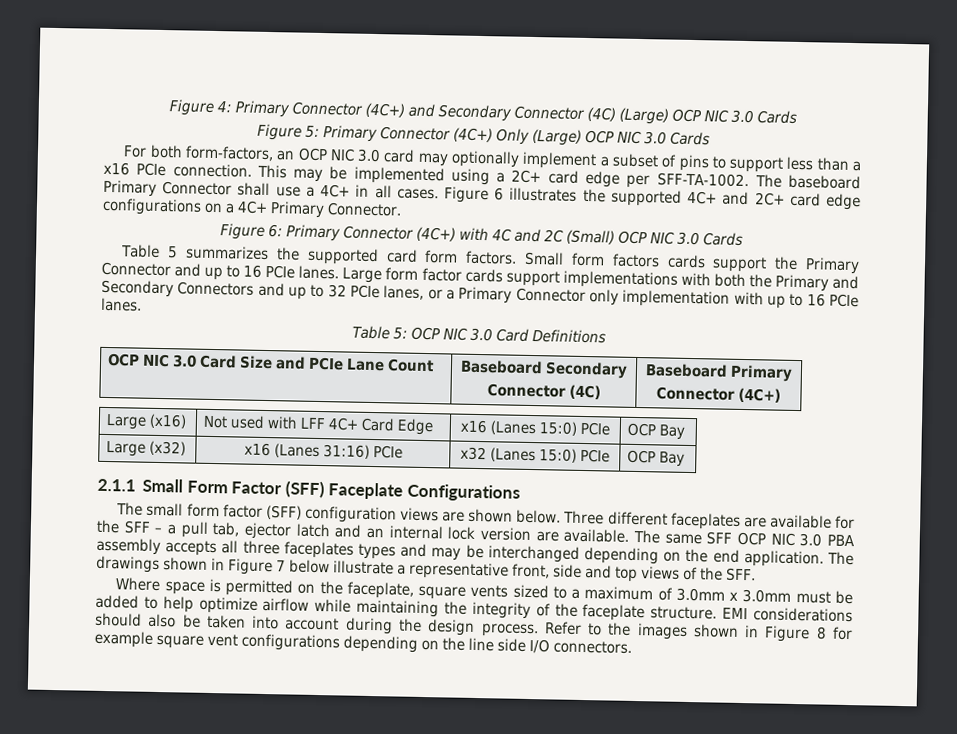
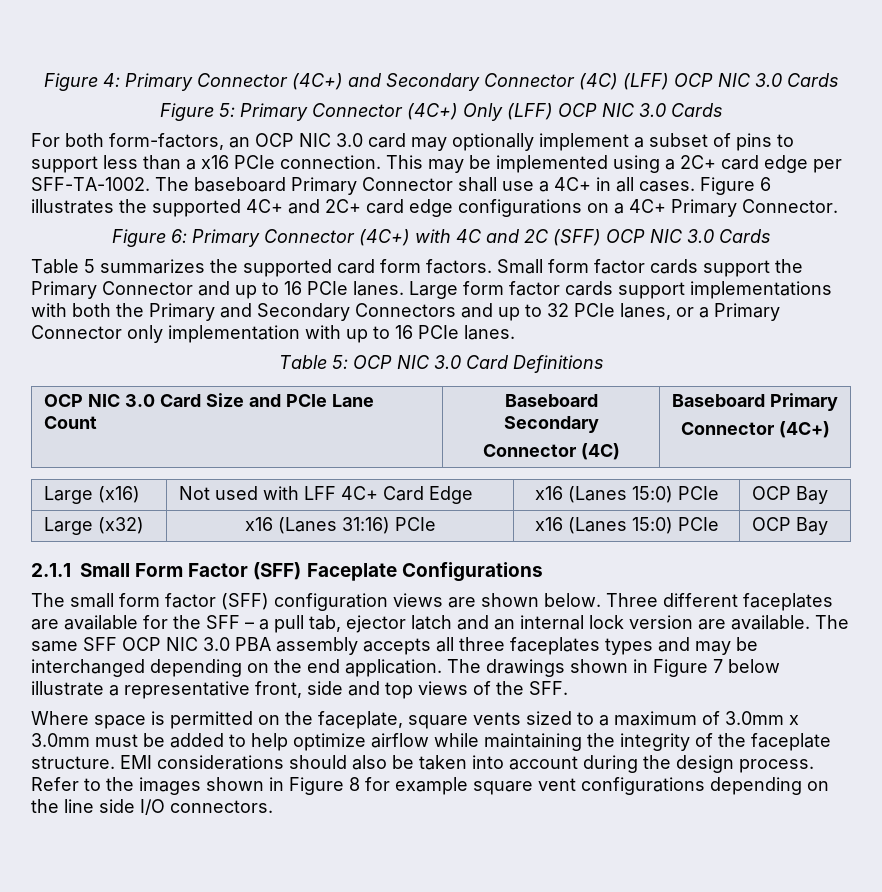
[619,107,669,125] (Large) -> [622,73,669,90] (LFF)
[531,128,582,146] (Large) -> [506,103,553,120] (LFF)
[565,229,615,245] (Small) -> [552,229,601,246] (SFF)
[611,253,660,268] factors -> [594,259,645,274] factor
[460,446,487,461] x32 -> [534,517,563,531] x16

